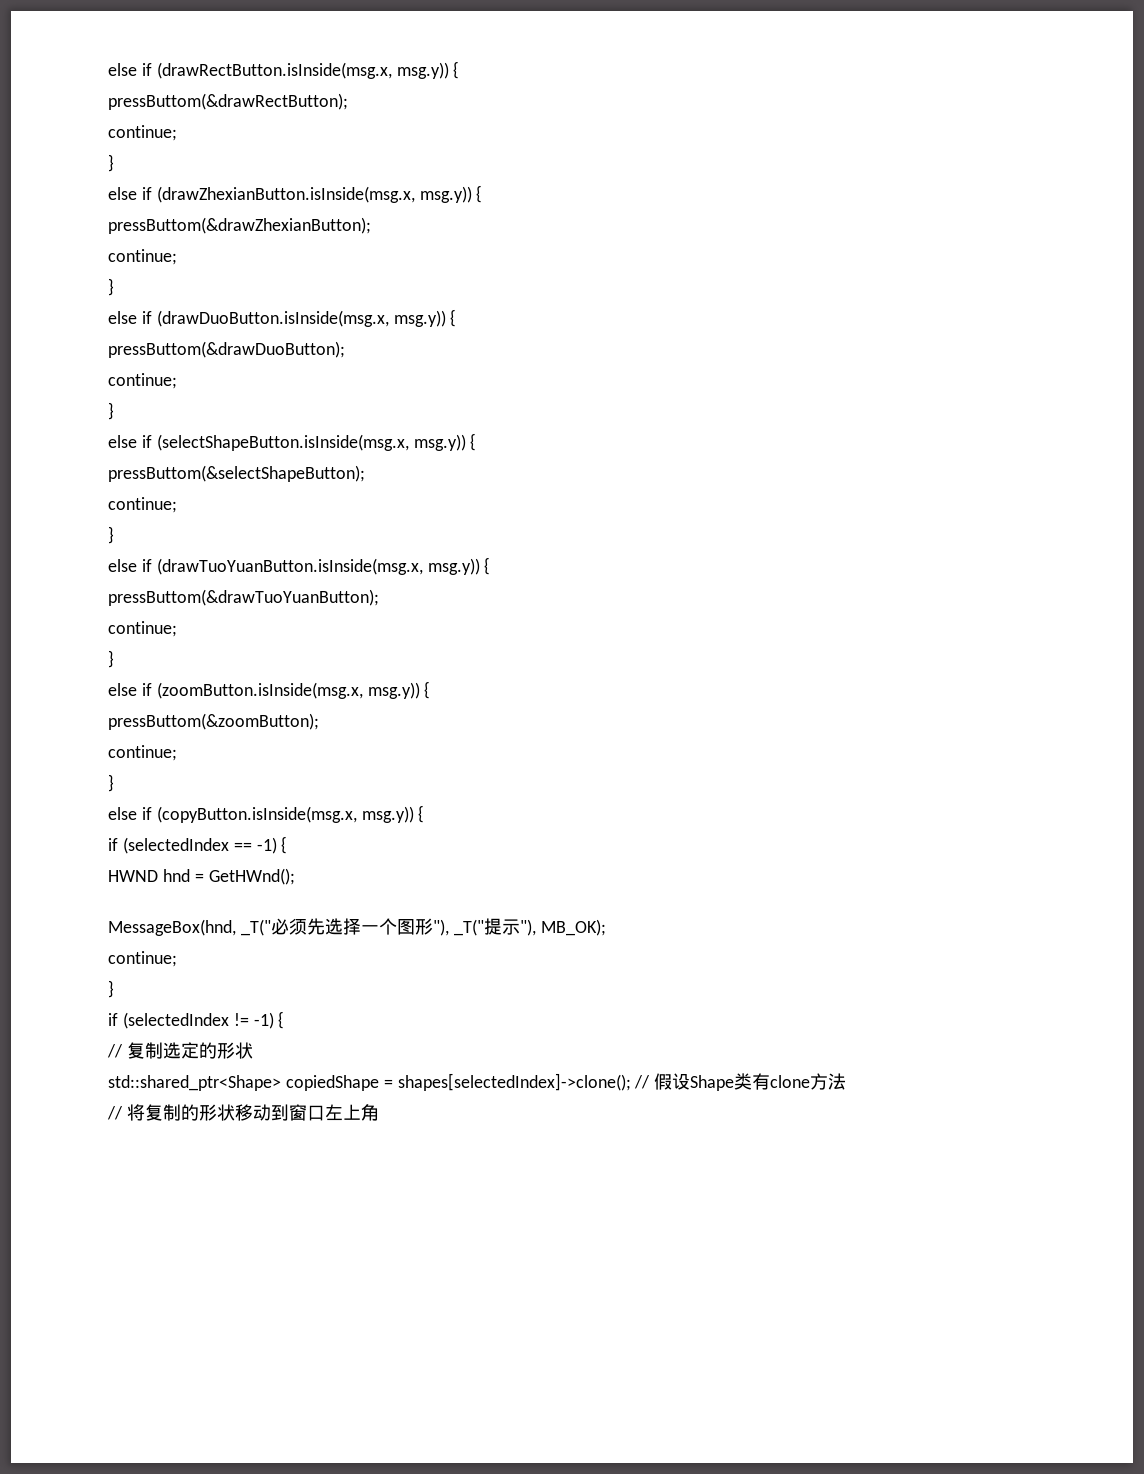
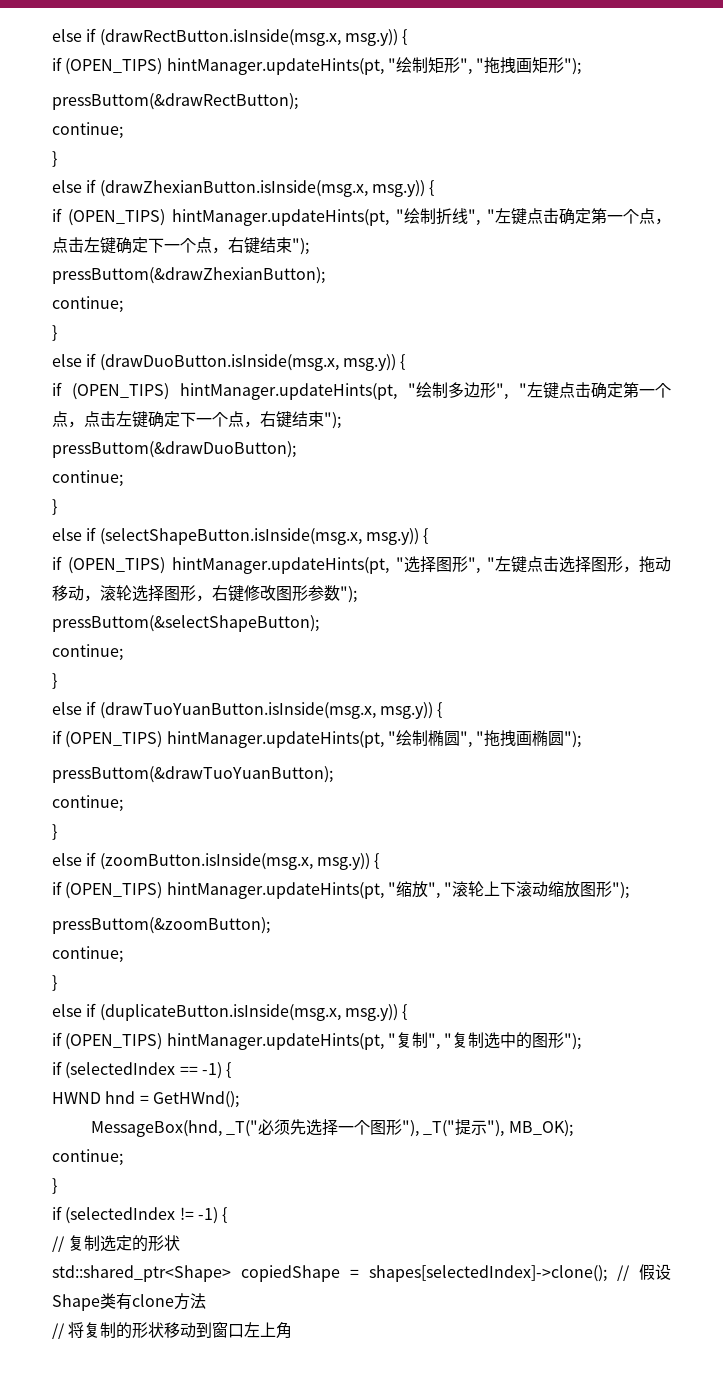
(460, 70) none -> [52,57,582,75] // if (OPEN_TIPS) hintManager.updateHints(pt, "绘制矩形", "拖拽画矩形");
(483, 194) none -> [52,208,671,226] [52,237,309,255] // if (OPEN_TIPS) hintManager.updateHints(pt, "绘制折线", "左键点击确定第一个点，点击左键确定下一个点，右键结束");
(457, 318) none -> [52,382,671,400] [52,411,341,429] // if (OPEN_TIPS) hintManager.updateHints(pt, "绘制多边形", "左键点击确定第一个点，点击左键确定下一个点，右键结束");
(477, 442) none -> [52,556,671,574] [52,585,357,603] // if (OPEN_TIPS) hintManager.updateHints(pt, "选择图形", "左键点击选择图形，拖动移动，滚轮选择图形，右键修改图形参数");
(491, 566) none -> [52,730,582,748] // if (OPEN_TIPS) hintManager.updateHints(pt, "绘制椭圆", "拖拽画椭圆");
(431, 690) none -> [52,881,630,899] // if (OPEN_TIPS) hintManager.updateHints(pt, "缩放", "滚轮上下滚动缩放图形");
[156,805,425,823] (copyButton.isInside(msg.x, msg.y)) { -> [99,1004,408,1021] [52,1032,582,1050] (duplicateButton.isInside(msg.x, msg.y)) { // if (OPEN_TIPS) hintManager.updateHints(pt, "复制", "复制选中的图形");

